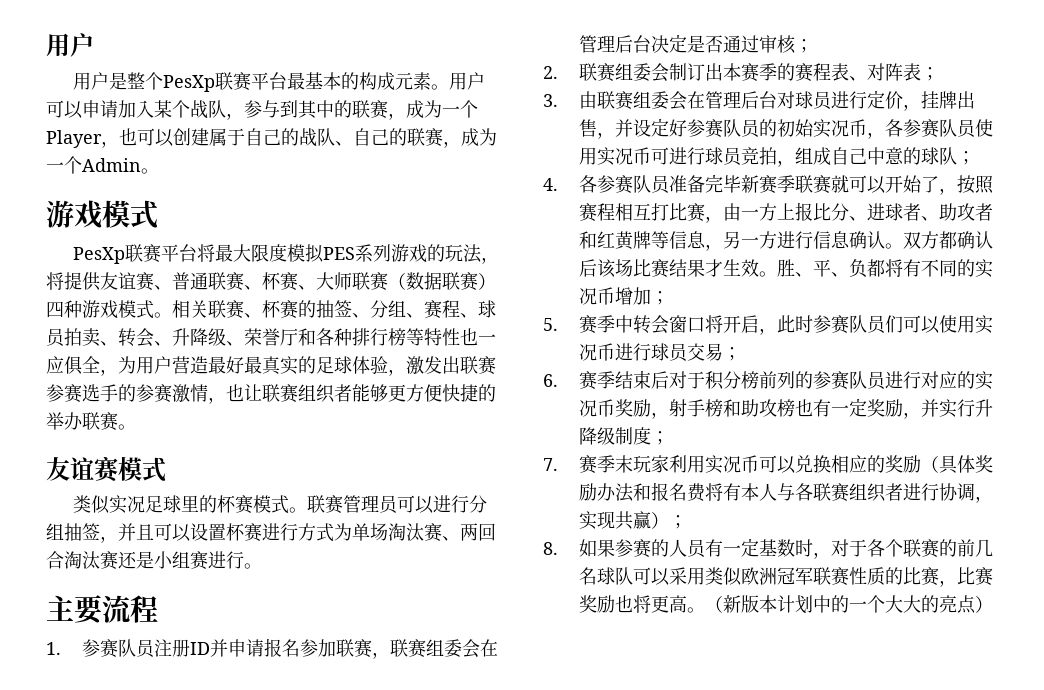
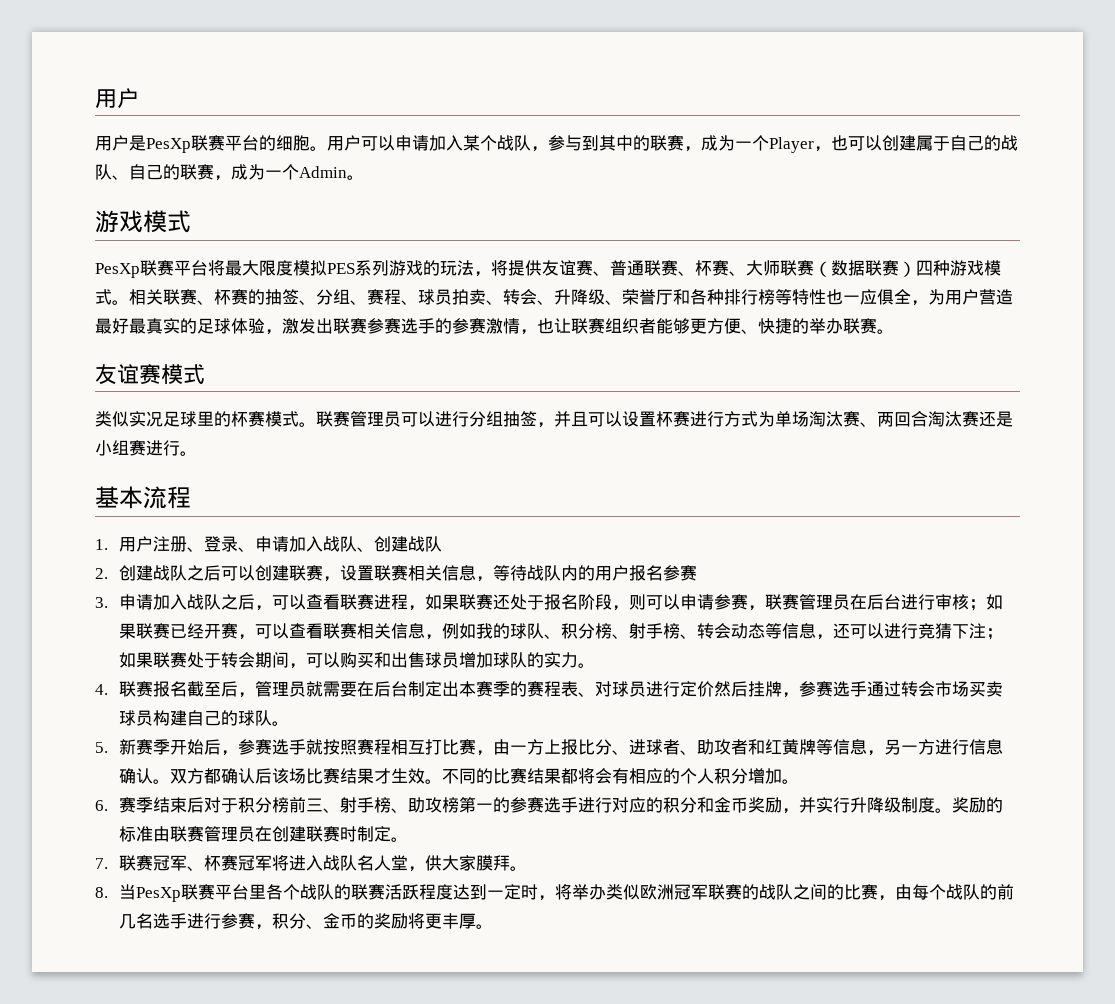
[127,72,432,92] 整个PesXp联赛平台最基本的构成元素 -> [146,135,310,153] PesXp联赛平台的细胞
(442, 393) none -> [741,329,758,334] 、
[46,595,103,624] 主要 -> [95,486,143,509] 基本
[81,638,498,659] [578,34,813,54] [543,63,705,82] 参赛队员注册ID并申请报名参加联赛，联赛组委会在管理后台决定是否通过审核； // 2.联赛组委会制订 -> [119,536,443,552] [95,565,698,582] [95,594,1004,611] [119,623,1004,640] [119,652,596,669] [95,681,443,698] 用户注册、登录、申请加入战队、创建战队 // 2.创建战队之后可以创建联赛，设置联赛相关信息，等待战队内的用户报名参赛 // 3.申请加入战队之后，可以查看联赛进程，如果联赛还处于报名阶段，则可以申请参赛，联赛管理员在后台进行审核；如果联赛已经开赛，可以查看联赛相关信息，例如我的球队、积分榜、射手榜、转会动态等信息，还可以进行竞猜下注；如果联赛处于转会期间，可以购买和出售球员增加球队的实力。 // 4.联赛报名截至后，管理员就需要在后台制定
[884,63,939,81] [543,90,975,111] [578,118,993,139] [578,147,975,167] [543,174,957,195] 阵表； // 3.由联赛组委会在管理后台对球员进行定价，挂牌出售，并设定好参赛队员的初始实况币，各参赛队员使用实况币可进行球员竞拍，组成自己中意的球队； // 4.各参赛队员准备完毕新赛季联赛就可以开始了， -> [612,681,1004,698] [119,710,290,726] [95,739,324,756] 球员进行定价然后挂牌，参赛选手通过转会市场买卖球员构建自己的球队。 // 5.新赛季开始后，参赛选手就
[776,259,993,278] [578,287,669,305] [543,315,993,335] [578,343,741,362] 胜、平、负都将有不同的实况币增加； // 5.赛季中转会窗口将开启，此时参赛队员们可以使用实况币进行球员交易； -> [442,768,800,784] 不同的比赛结果都将会有相应的个人积分增加。
[776,371,993,390] [578,398,993,419] [578,427,669,445] [543,455,993,474] [578,482,993,503] [578,511,687,530] [543,538,993,559] [578,567,993,587] [578,595,993,614] 列的参赛队员进行对应的实况币奖励，射手榜和助攻榜也有一定奖励，并实行升降级制度； // 7.赛季末玩家利用实况币可以兑换相应的奖励（具体奖励办法和报名费将有本人与各联赛组织者进行协调，实现共赢）； // 8.如果参赛的人员有一定基数时，对于各个联赛的前几名球队可以采用类似欧洲冠军联赛性质的比赛，比赛奖励也将更高。（新版本计划中的一个大大的亮点） -> [306,797,1004,814] [119,826,409,842] [95,855,528,872] [95,884,1015,902] [119,913,494,930] 三、射手榜、助攻榜第一的参赛选手进行对应的积分和金币奖励，并实行升降级制度。奖励的标准由联赛管理员在创建联赛时制定。 // 7.联赛冠军、杯赛冠军将进入战队名人堂，供大家膜拜。 // 8.当PesXp联赛平台里各个战队的联赛活跃程度达到一定时，将举办类似欧洲冠军联赛的战队之间的比赛，由每个战队的前几名选手进行参赛，积分、金币的奖励将更丰厚。

